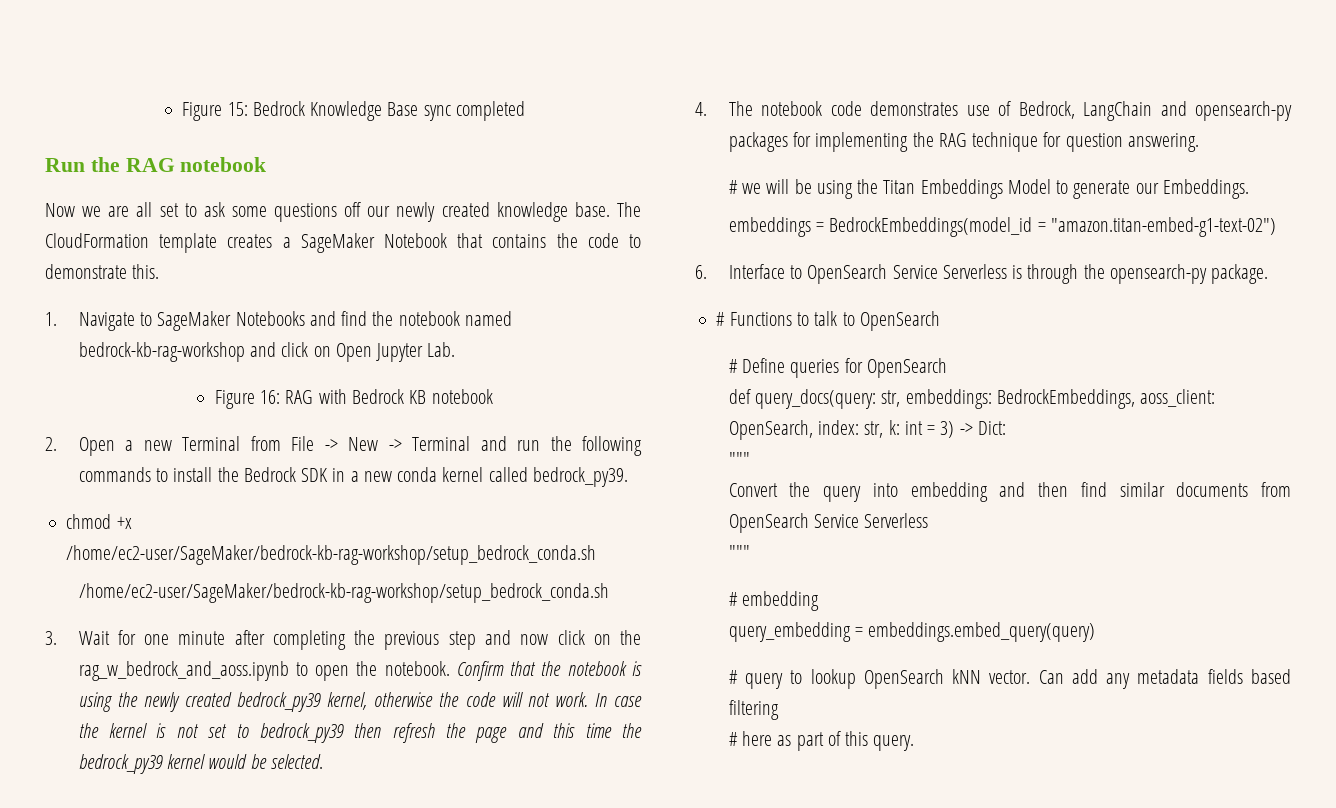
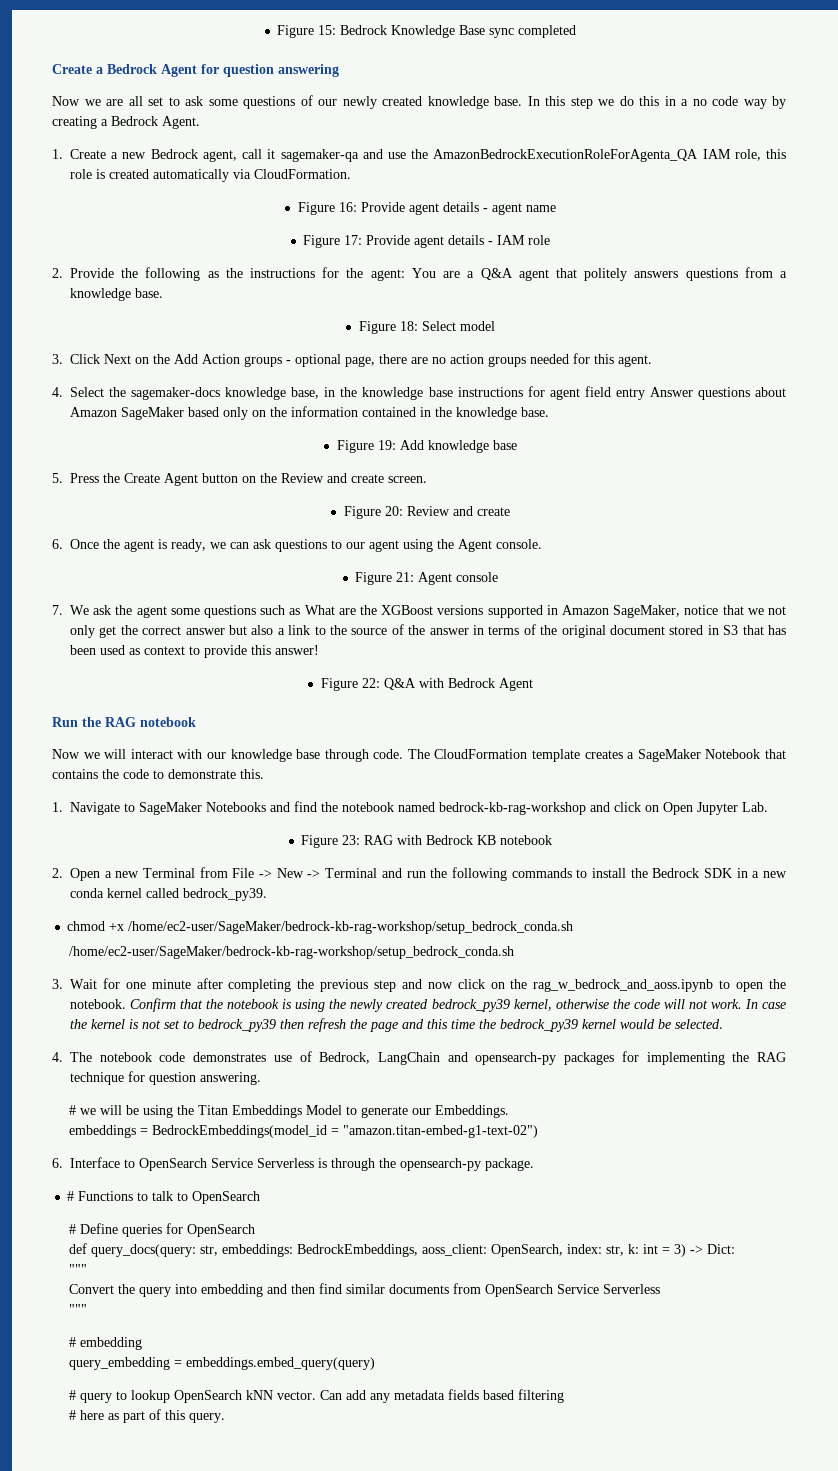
[45,157,267,172] Run the RAG notebook -> [52,64,339,77] Create a Bedrock Agent for question answering
[344,202,362,217] off -> [300,95,313,106] of
(610, 209) none -> [527,96,786,109] [52,116,200,129] [52,149,786,162] [70,169,351,182] [297,202,556,215] [303,235,551,248] [52,267,788,281] [70,288,163,301] [358,321,495,334] [52,353,652,367] [52,386,786,400] [70,406,549,420] [336,440,517,453] [52,473,427,486] [343,506,510,519] [52,539,542,552] [355,572,499,585] [52,605,787,618] [70,624,786,638] [70,645,319,658] [320,678,533,691] [52,717,196,727] [52,749,404,762] In this step we do this in a no code way by creating a Bedrock Agent. // 1. Create a new Bedrock agent, call it sagemaker-qa and use the AmazonBedrockExecutionRoleForAgenta_QA IAM role, this role is created automatically via CloudFormation. // Figure 16: Provide agent details - agent name // Figure 17: Provide agent details - IAM role // 2. Provide the following as the instructions for the agent: You are a Q&A agent that politely answers questions from a knowledge base. // Figure 18: Select model // 3. Click Next on the Add Action groups - optional page, there are no action groups needed for this agent. // 4. Select the sagemaker-docs knowledge base, in the knowledge base instructions for agent field entry Answer questions about Amazon SageMaker based only on the information contained in the knowledge base. // Figure 19: Add knowledge base // 5. Press the Create Agent button on the Review and create screen. // Figure 20: Review and create // 6. Once the agent is ready, we can ask questions to our agent using the Agent console. // Figure 21: Agent console // 7. We ask the agent some questions such as What are the XGBoost versions supported in Amazon SageMaker, notice that we not only get the correct answer but also a link to the source of the answer in terms of the original document stored in S3 that has been used as context to provide this answer! // Figure 22: Q&A with Bedrock Agent // Run the RAG notebook // Now we will interact with our knowledge base through code.
[260,390,281,404] 16: -> [342,835,361,845] 23:

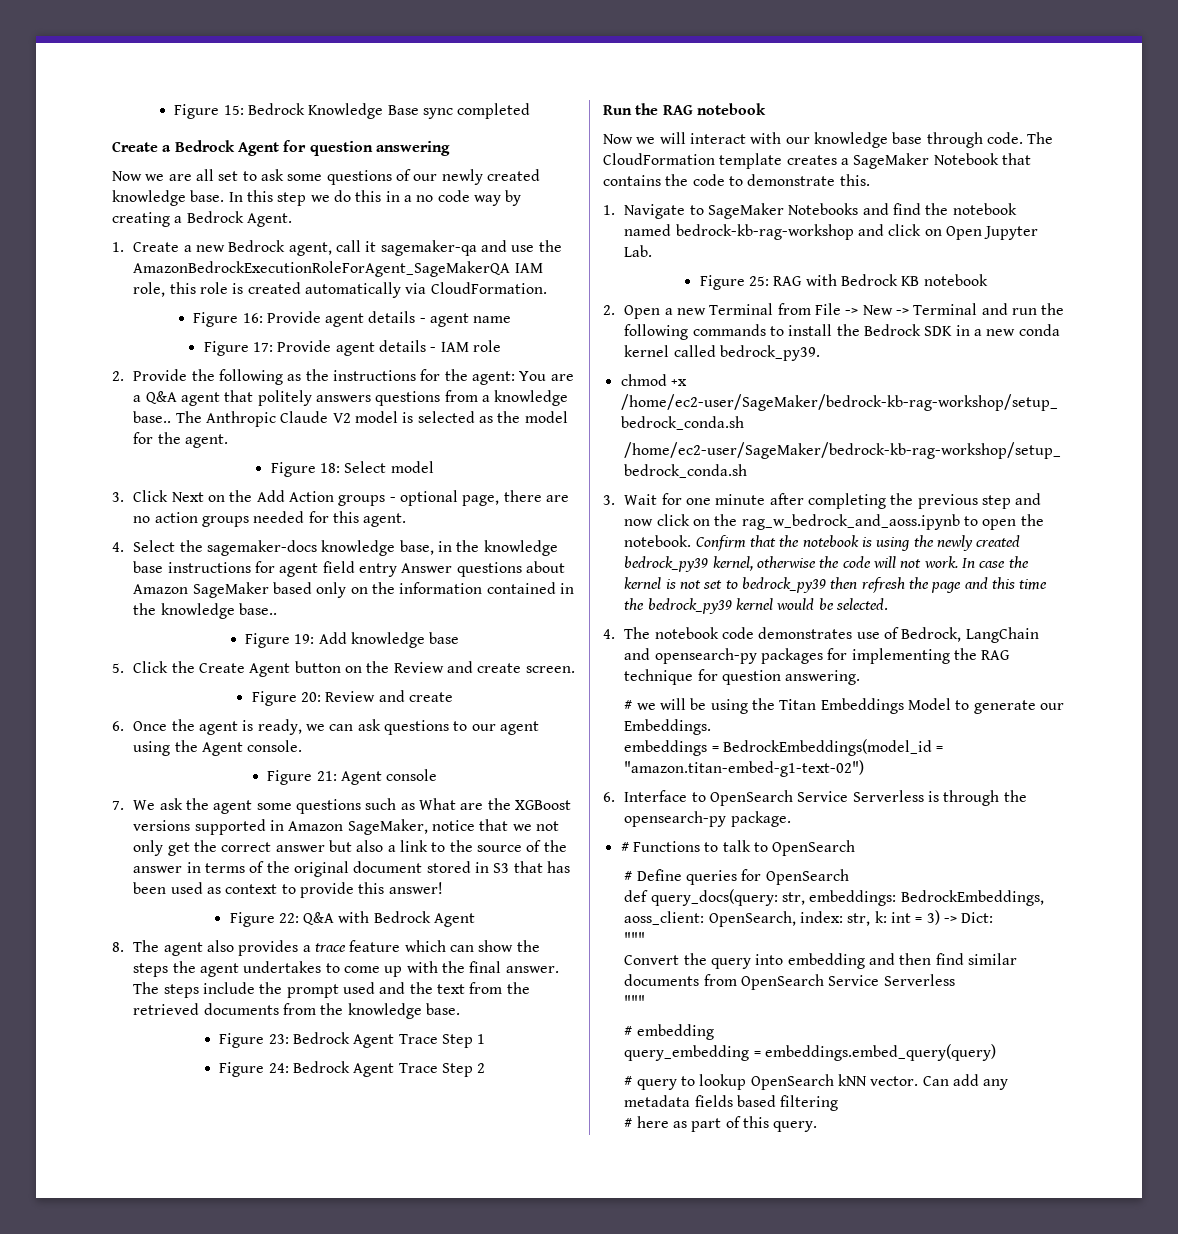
[433,149,699,162] AmazonBedrockExecutionRoleForAgenta_QA -> [133,261,511,277] AmazonBedrockExecutionRoleForAgent_SageMakerQA
[135,288,163,298] base. -> [133,411,568,427] [133,432,229,448] base.. The Anthropic Claude V2 model is selected as the model for the agent.
[521,407,549,417] base. -> [239,603,278,615] base..
[70,473,99,483] Press -> [133,661,169,673] Click
(533, 684) none -> [112,940,540,956] [133,961,559,977] [133,982,530,998] [133,1003,461,1019] [219,1032,486,1048] [219,1061,486,1077] // 8. The agent also provides a trace feature which can show the steps the agent undertakes to come up with the final answer. The steps include the prompt used and the text from the retrieved documents from the knowledge base. // Figure 23: Bedrock Agent Trace Step 1 // Figure 24: Bedrock Agent Trace Step 2
[342,835,361,845] 23: -> [749,276,770,286] 25:

